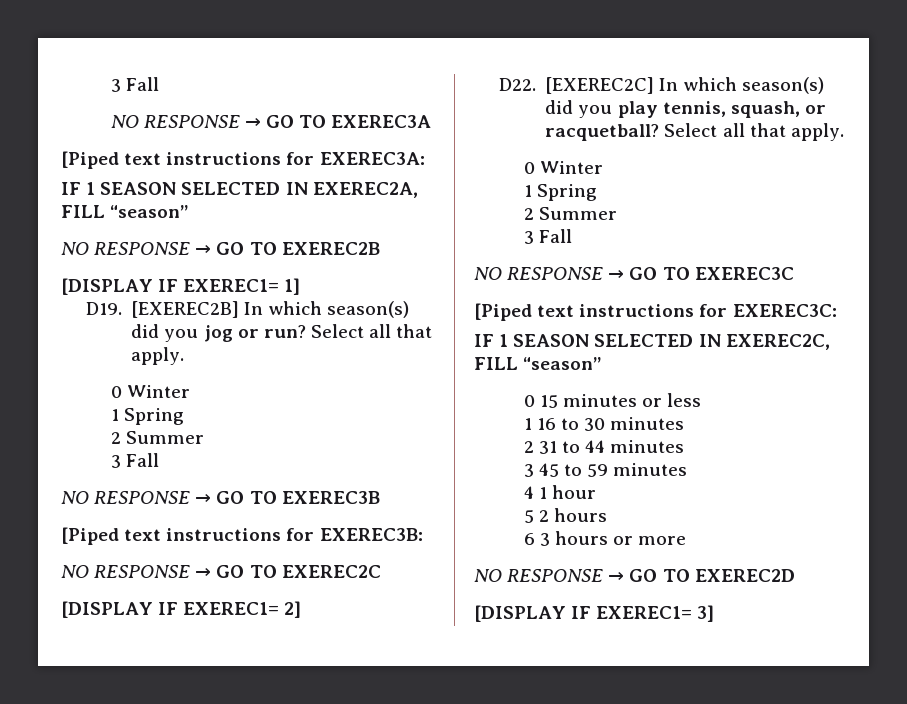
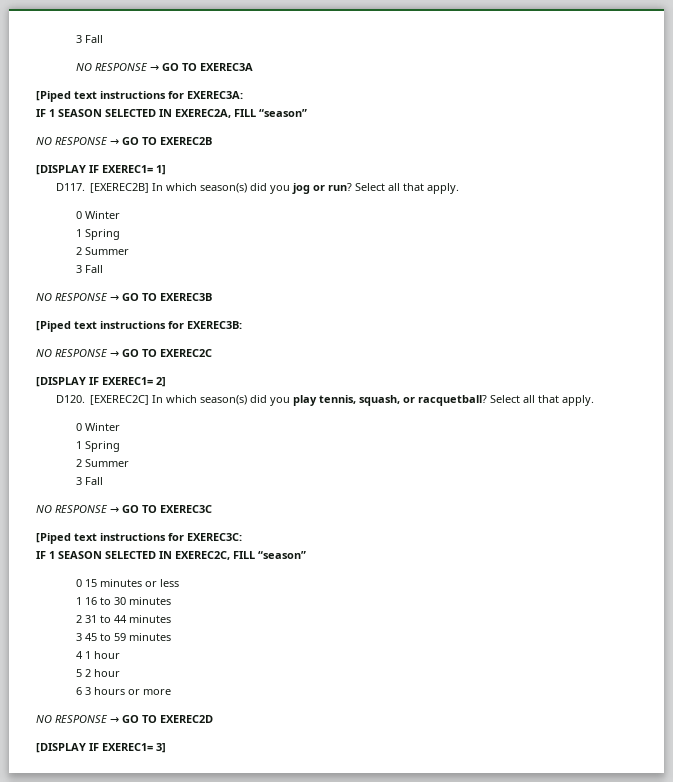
[85,302,122,315] D19. -> [55,183,85,191] D117.
[498,78,536,91] D22. -> [55,395,85,403] D120.
[553,508,607,522] hours -> [93,669,120,677] hour

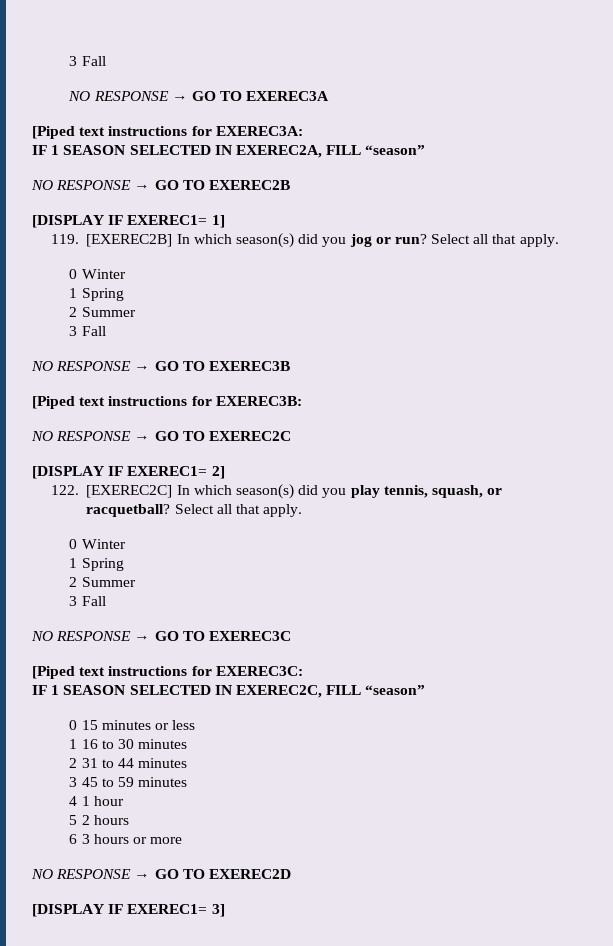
[55,183,85,191] D117. -> [50,234,79,244] 119.
[55,395,85,403] D120. -> [50,485,79,495] 122.
[93,669,120,677] hour -> [93,815,129,825] hours

